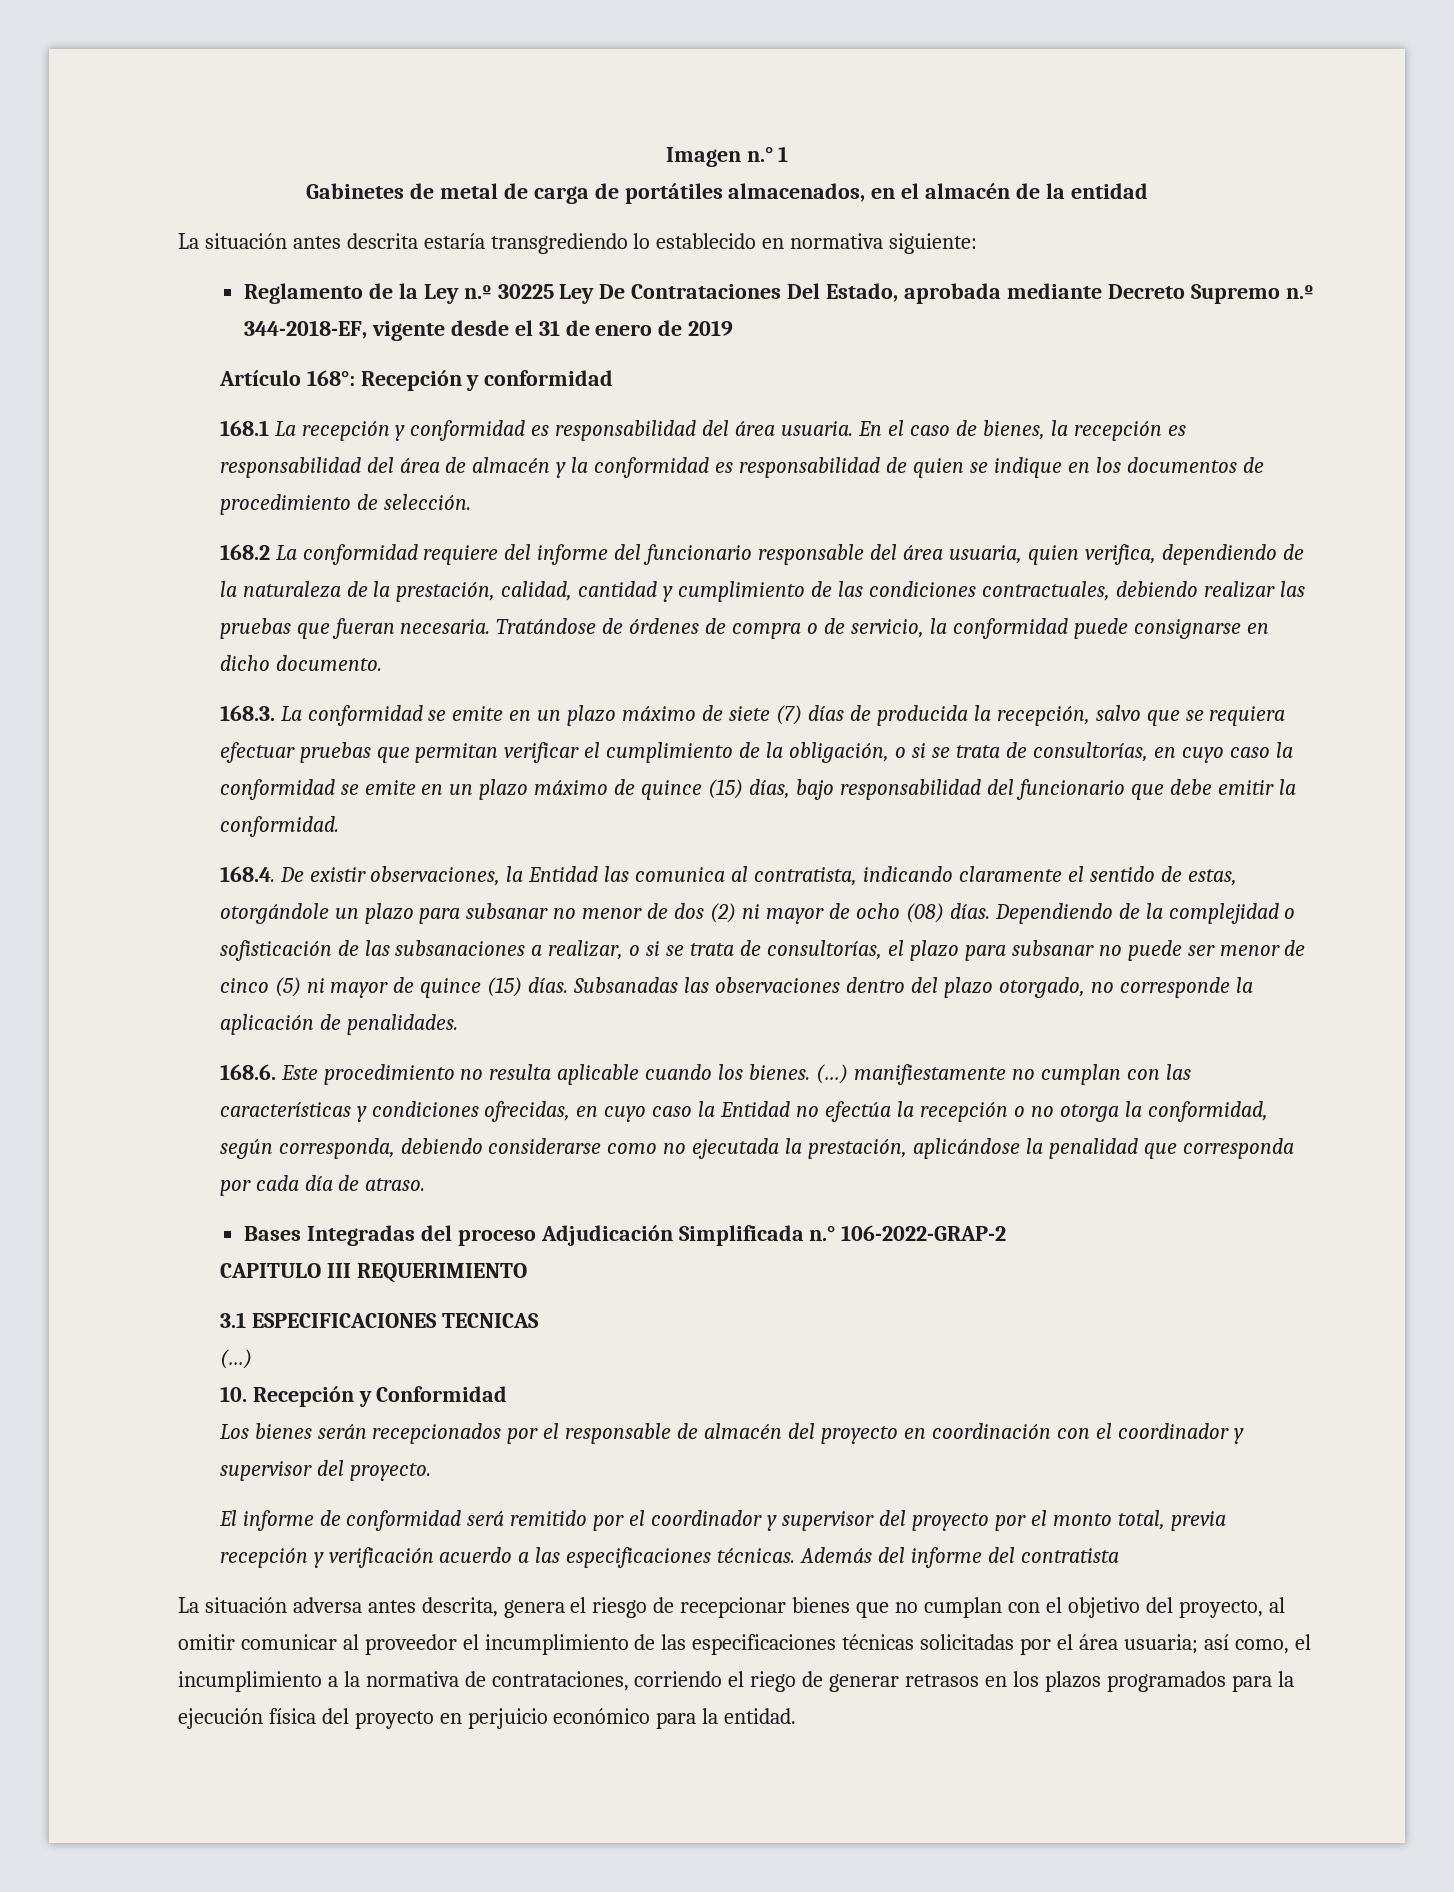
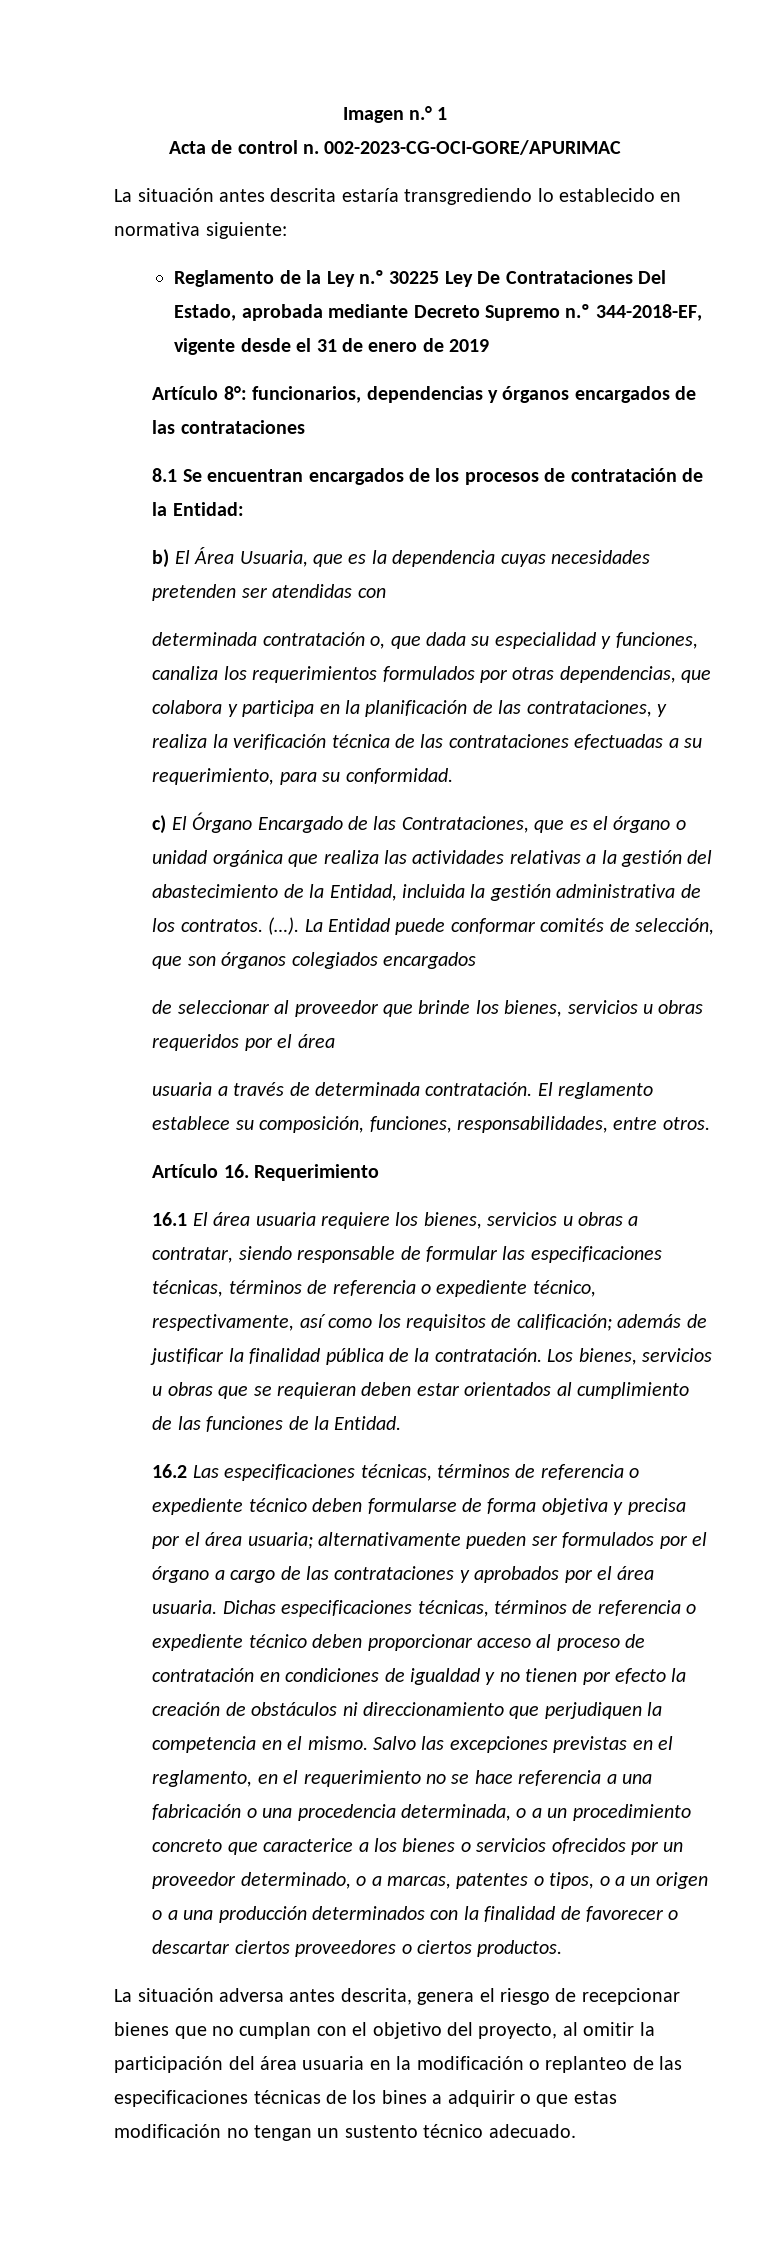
[305,183,1149,204] Gabinetes de metal de carga de portátiles almacenados, en el almacén de la entidad -> [168,140,622,155] Acta de control n. 002-2023-CG-OCI-GORE/APURIMAC
[306,370,614,391] [219,420,1186,441] [219,457,1264,478] [219,494,471,515] [219,544,1304,565] [219,581,1305,602] [219,618,1269,639] [219,655,382,671] [219,705,1286,726] [219,742,1293,763] [219,779,1296,800] [219,816,339,837] [219,866,1237,886] [219,903,1296,924] [219,940,1306,961] [219,977,1253,998] [219,1014,458,1035] [219,1064,1191,1085] [219,1101,1268,1122] [219,1138,1294,1159] [219,1175,426,1196] [243,1225,1007,1246] [219,1263,527,1283] [219,1312,539,1328] [219,1349,252,1369] [219,1386,508,1407] [219,1423,1244,1444] [219,1460,431,1481] [218,1510,1226,1531] [219,1547,1119,1568] 168°: Recepción y conformidad // 168.1 La recepción y conformidad es responsabilidad del área usuaria. En el caso de bienes, la recepción es responsabilidad del área de almacén y la conformidad es responsabilidad de quien se indique en los documentos de procedimiento de selección. // 168.2 La conformidad requiere del informe del funcionario responsable del área usuaria, quien verifica, dependiendo de la naturaleza de la prestación, calidad, cantidad y cumplimiento de las condiciones contractuales, debiendo realizar las pruebas que fueran necesaria. Tratándose de órdenes de compra o de servicio, la conformidad puede consignarse en dicho documento. // 168.3. La conformidad se emite en un plazo máximo de siete (7) días de producida la recepción, salvo que se requiera efectuar pruebas que permitan verificar el cumplimiento de la obligación, o si se trata de consultorías, en cuyo caso la conformidad se emite en un plazo máximo de quince (15) días, bajo responsabilidad del funcionario que debe emitir la conformidad. // 168.4. De existir observaciones, la Entidad las comunica al contratista, indicando claramente el sentido de estas, otorgándole un plazo para subsanar no menor de dos (2) ni mayor de ocho (08) días. Dependiendo de la complejidad o sofisticación de las subsanaciones a realizar, o si se trata de consultorías, el plazo para subsanar no puede ser menor de cinco (5) ni mayor de quince (15) días. Subsanadas las observaciones dentro del plazo otorgado, no corresponde la aplicación de penalidades. // 168.6. Este procedimiento no resulta aplicable cuando los bienes. (…) manifiestamente no cumplan con las características y condiciones ofrecidas, en cuyo caso la Entidad no efectúa la recepción o no otorga la conformidad, según corresponda, debiendo considerarse como no ejecutada la prestación, aplicándose la penalidad que corresponda por cada día de atraso. // Bases Integradas del proceso Adjudicación Simplificada n.° 106-2022-GRAP-2 // CAPITULO III REQUERIMIENTO // 3.1 ESPECIFICACIONES TECNICAS // (…) // 10. Recepción y Conformidad // Los bienes serán recepcionados por el responsable de almacén del proyecto en coordinación con el coordinador y supervisor del proyecto. // El informe de conformidad será remitido por el coordinador y supervisor del proyecto por el monto total, previa recepción y verificación acuerdo a las especificaciones técnicas. Además del informe del contratista -> [223,386,697,403] [152,420,305,434] [152,468,703,485] [152,502,244,516] [152,547,650,568] [152,584,386,601] [152,632,698,649] [152,666,712,683] [152,700,667,717] [152,734,702,750] [152,768,453,785] [152,812,686,834] [152,850,713,867] [152,884,701,901] [152,917,714,935] [152,952,476,969] [152,1000,704,1017] [152,1034,335,1051] [152,1082,654,1099] [152,1116,710,1133] [152,1164,380,1181] [152,1212,639,1229] [152,1246,662,1263] [152,1280,596,1297] [152,1314,707,1331] [150,1348,712,1365] [152,1382,689,1399] [152,1416,402,1432] [152,1464,640,1481] [152,1498,686,1515] [152,1532,707,1549] [152,1566,655,1583] [152,1600,697,1617] [152,1634,646,1651] [152,1668,687,1685] [152,1702,663,1719] [152,1736,673,1753] [152,1770,652,1787] [152,1804,691,1821] [152,1838,684,1855] [152,1872,708,1889] [152,1906,679,1923] [152,1940,563,1957] 8°: funcionarios, dependencias y órganos encargados de las contrataciones // 8.1 Se encuentran encargados de los procesos de contratación de la Entidad: // b) El Área Usuaria, que es la dependencia cuyas necesidades pretenden ser atendidas con // determinada contratación o, que dada su especialidad y funciones, canaliza los requerimientos formulados por otras dependencias, que colabora y participa en la planificación de las contrataciones, y realiza la verificación técnica de las contrataciones efectuadas a su requerimiento, para su conformidad. // c) El Órgano Encargado de las Contrataciones, que es el órgano o unidad orgánica que realiza las actividades relativas a la gestión del abastecimiento de la Entidad, incluida la gestión administrativa de los contratos. (…). La Entidad puede conformar comités de selección, que son órganos colegiados encargados // de seleccionar al proveedor que brinde los bienes, servicios u obras requeridos por el área // usuaria a través de determinada contratación. El reglamento establece su composición, funciones, responsabilidades, entre otros. // Artículo 16. Requerimiento // 16.1 El área usuaria requiere los bienes, servicios u obras a contratar, siendo responsable de formular las especificaciones técnicas, términos de referencia o expediente técnico, respectivamente, así como los requisitos de calificación; además de justificar la finalidad pública de la contratación. Los bienes, servicios u obras que se requieran deben estar orientados al cumplimiento de las funciones de la Entidad. // 16.2 Las especificaciones técnicas, términos de referencia o expediente técnico deben formularse de forma objetiva y precisa por el área usuaria; alternativamente pueden ser formulados por el órgano a cargo de las contrataciones y aprobados por el área usuaria. Dichas especificaciones técnicas, términos de referencia o expediente técnico deben proporcionar acceso al proceso de contratación en condiciones de igualdad y no tienen por efecto la creación de obstáculos ni direccionamiento que perjudiquen la competencia en el mismo. Salvo las excepciones previstas en el reglamento, en el requerimiento no se hace referencia a una fabricación o una procedencia determinada, o a un procedimiento concreto que caracterice a los bienes o servicios ofrecidos por un proveedor determinado, o a marcas, patentes o tipos, o a un origen o a una producción determinados con la finalidad de favorecer o descartar ciertos proveedores o ciertos productos.
[240,1634,1311,1655] [177,1671,1294,1692] [177,1708,797,1729] comunicar al proveedor el incumplimiento de las especificaciones técnicas solicitadas por el área usuaria; así como, el incumplimiento a la normativa de contrataciones, corriendo el riego de generar retrasos en los plazos programados para la ejecución física del proyecto en perjuicio económico para la entidad. -> [639,2022,655,2036] [114,2056,683,2073] [114,2090,617,2107] [114,2124,576,2141] la participación del área usuaria en la modificación o replanteo de las especificaciones técnicas de los bines a adquirir o que estas modificación no tengan un sustento técnico adecuado.

